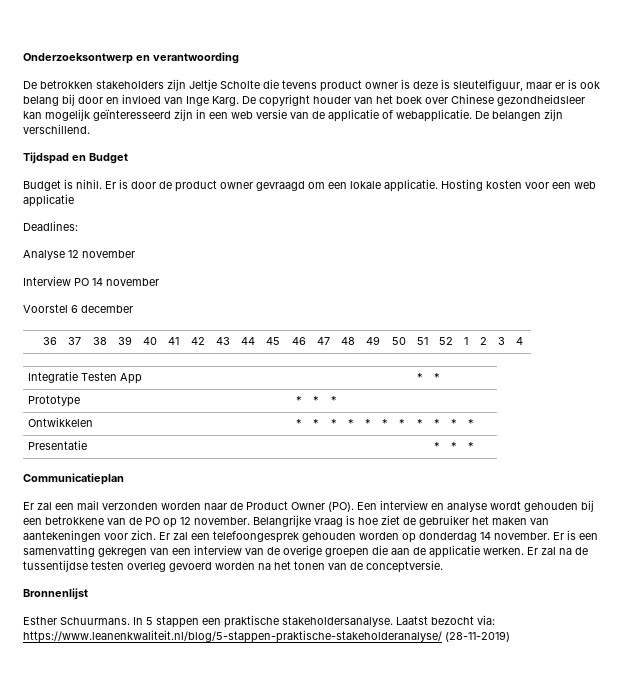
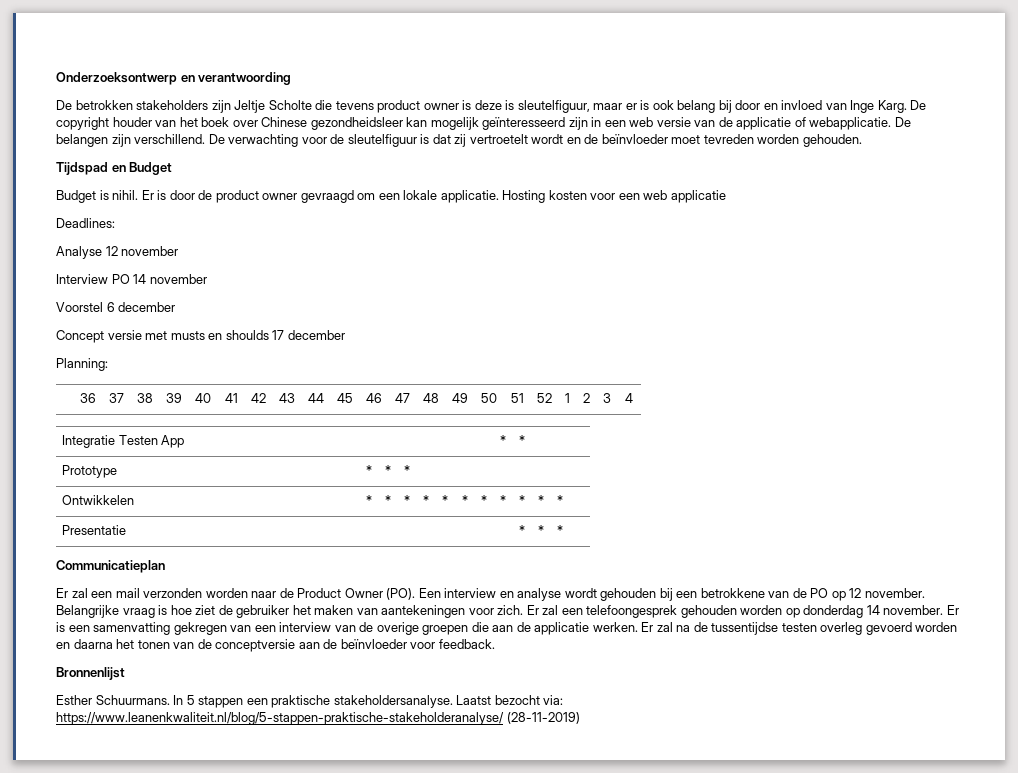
(90, 129) none -> [208,134,862,147] De verwachting voor de sleutelfiguur is dat zij vertroetelt wordt en de beïnvloeder moet tevreden worden gehouden.
(133, 309) none -> [56,330,345,343] [56,358,108,371] // Concept versie met musts en shoulds 17 december // Planning:
[258,563,271,570] na -> [56,639,113,649] en daarna
[366,560,443,573] conceptversie. -> [215,639,495,652] conceptversie aan de beïnvloeder voor feedback.

